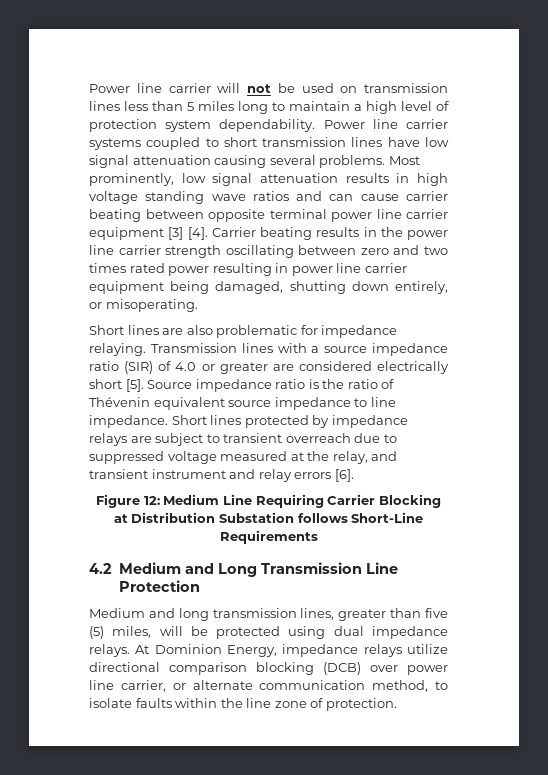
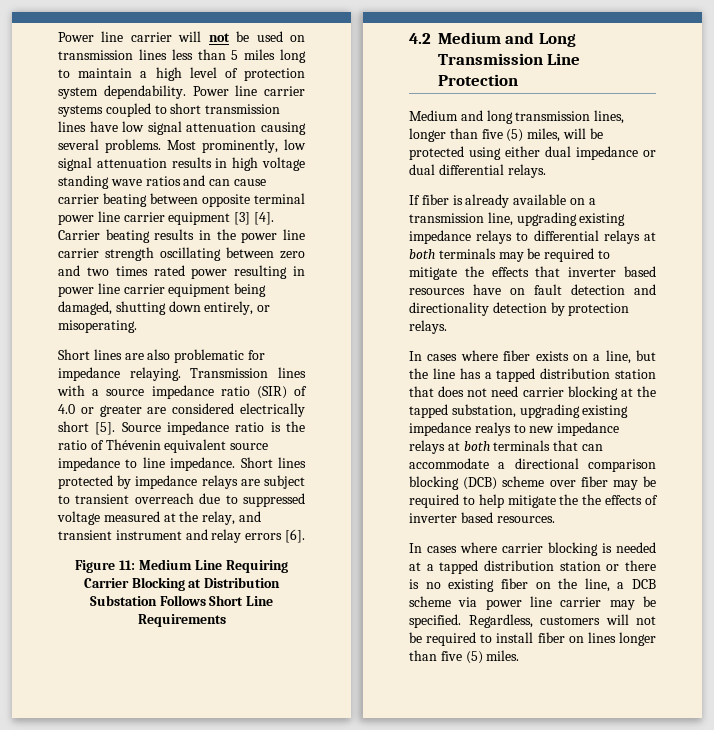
[143,496,160,505] 12: -> [119,560,136,570] 11:
[297,512,424,523] follows Short-Line -> [159,595,274,606] Follows Short Line
[338,609,387,621] greater -> [409,128,446,142] longer
(326, 632) none -> [505,146,540,157] either
[89,644,448,657] [89,662,448,675] [89,680,448,692] [89,698,397,711] relays. At Dominion Energy, impedance relays utilize directional comparison blocking (DCB) over power line carrier, or alternate communication method, to isolate faults within the line zone of protection. -> [643,150,656,157] [409,164,546,178] [409,194,596,208] [409,212,626,226] [409,230,656,244] [409,248,610,262] [409,266,656,280] [409,284,656,295] [409,302,630,316] [409,320,447,334] [409,350,656,364] [409,368,656,382] [409,386,656,400] [409,404,629,418] [409,422,620,436] [409,440,603,454] [409,458,656,472] [409,476,656,490] [409,494,658,508] [409,512,555,523] [409,542,656,556] [409,560,656,574] [409,578,656,592] [409,596,656,610] [409,614,656,628] [409,632,656,646] [409,650,520,664] or dual differential relays. // If fiber is already available on a transmission line, upgrading existing impedance relays to differential relays at both terminals may be required to mitigate the effects that inverter based resources have on fault detection and directionality detection by protection relays. // In cases where fiber exists on a line, but the line has a tapped distribution station that does not need carrier blocking at the tapped substation, upgrading existing impedance realys to new impedance relays at both terminals that can accommodate a directional comparison blocking (DCB) scheme over fiber may be required to help mitigate the the effects of inverter based resources. // In cases where carrier blocking is needed at a tapped distribution station or there is no existing fiber on the line, a DCB scheme via power line carrier may be specified. Regardless, customers will not be required to install fiber on lines longer than five (5) miles.

